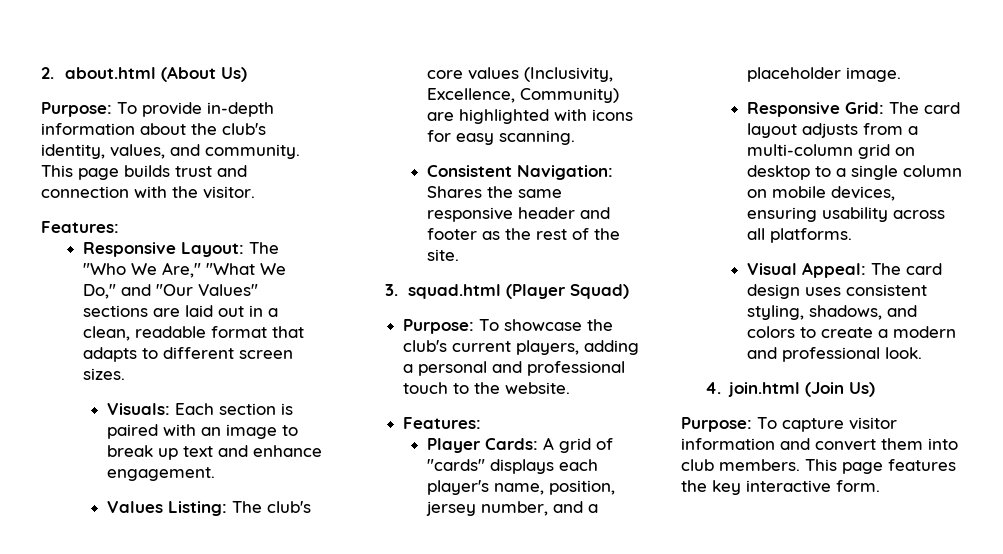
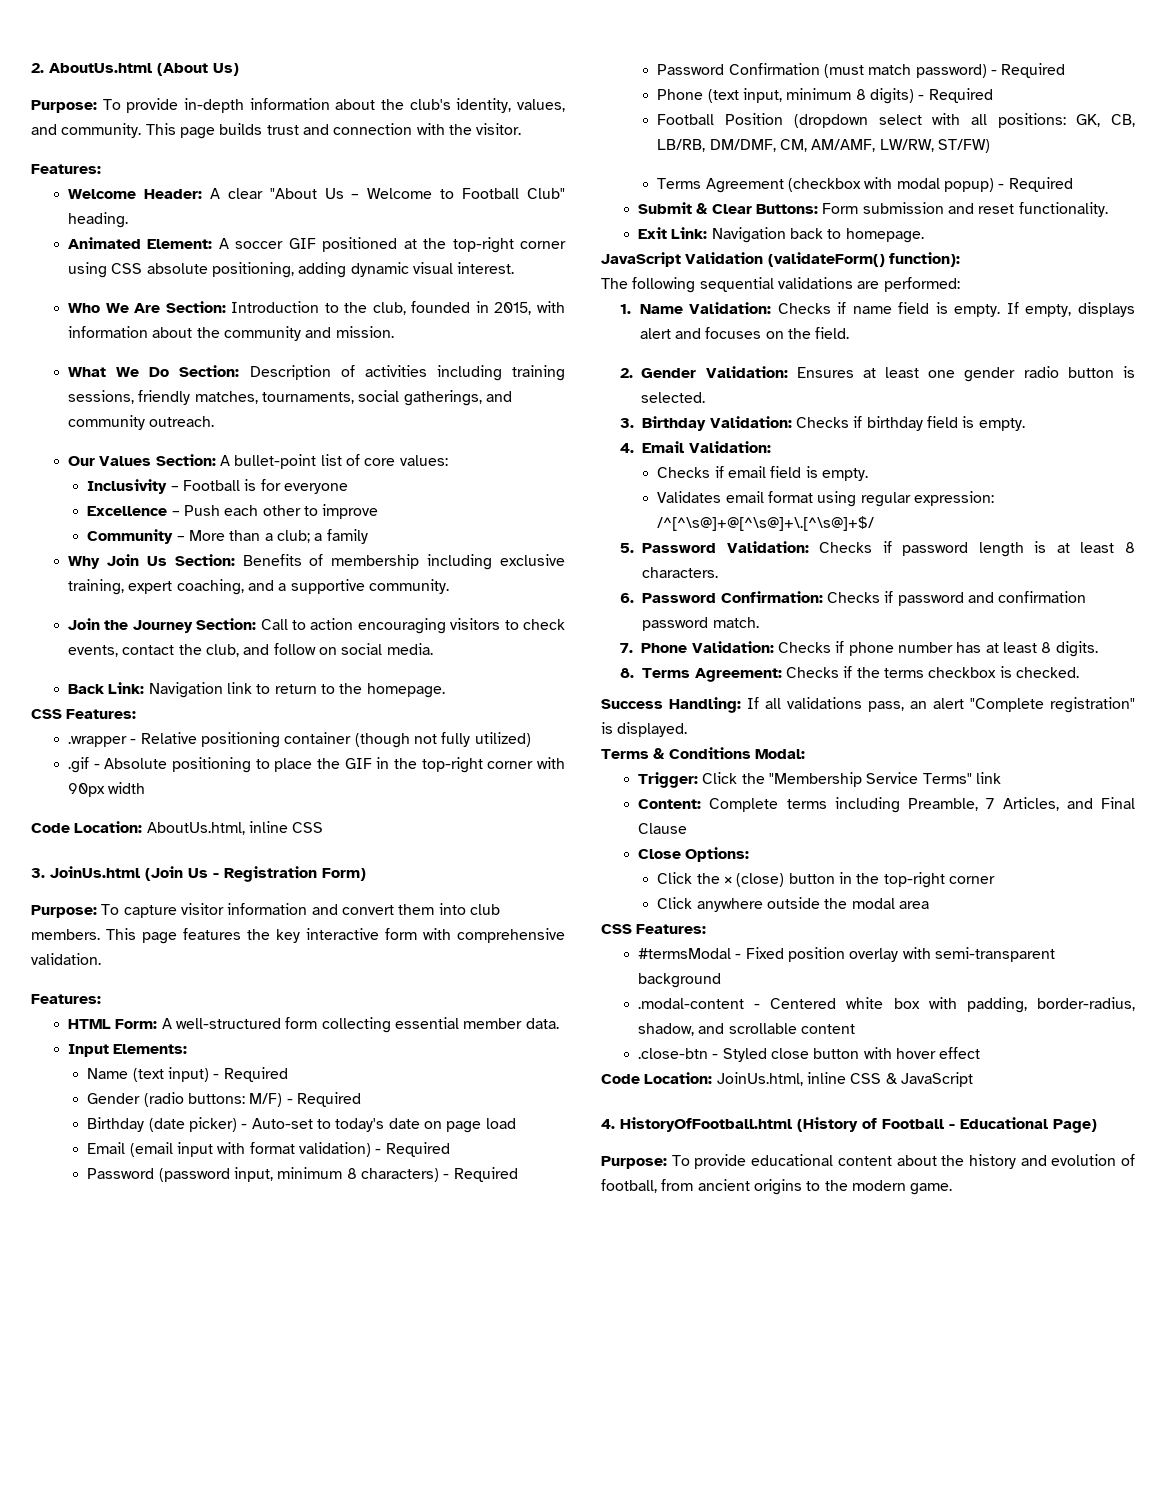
[41,67,156,79] 2. about.html -> [31,63,152,73] 2. AboutUs.html
[83,242,280,257] [83,262,287,278] [83,284,259,299] [83,305,279,317] [83,326,305,341] [83,347,294,362] [83,368,126,380] [106,403,293,415] [106,424,298,439] [106,445,322,460] [106,467,215,481] [106,501,311,516] [426,67,613,82] [426,88,619,103] [426,109,633,124] [426,130,575,145] [426,165,613,180] [426,186,562,198] [426,207,610,222] [426,228,620,240] [426,249,459,261] [384,284,630,299] [403,319,614,334] [403,340,640,355] [403,361,626,376] [403,382,571,394] [403,417,482,429] [426,437,613,453] [426,459,598,474] [426,480,615,495] [425,501,598,516] [746,67,901,82] [746,102,960,117] [746,123,918,138] [746,144,915,159] [746,165,962,180] [746,186,895,201] [746,207,945,222] [746,228,852,243] [746,262,942,278] [746,284,927,299] [746,305,917,320] [746,326,956,338] [746,347,922,362] [704,382,876,397] Responsive Layout: The "Who We Are," "What We Do," and "Our Values" sections are laid out in a clean, readable format that adapts to different screen sizes. // Visuals: Each section is paired with an image to break up text and enhance engagement. // Values Listing: The club's core values (Inclusivity, Excellence, Community) are highlighted with icons for easy scanning. // Consistent Navigation: Shares the same responsive header and footer as the rest of the site. // 3. squad.html (Player Squad) // Purpose: To showcase the club's current players, adding a personal and professional touch to the website. // Features: // Player Cards: A grid of "cards" displays each player's name, position, jersey number, and a placeholder image. // Responsive Grid: The card layout adjusts from a multi-column grid on desktop to a single column on mobile devices, ensuring usability across all platforms. // Visual Appeal: The card design uses consistent styling, shadows, and colors to create a modern and professional look. // 4. join.html (Join Us) -> [67,188,565,199] [67,212,128,228] [67,237,566,253] [67,262,515,278] [67,301,565,315] [67,326,394,341] [67,365,565,381] [67,390,512,406] [67,415,215,430] [67,454,448,469] [87,479,348,494] [87,504,379,519] [87,529,368,544] [67,554,565,570] [67,579,449,595] [67,618,565,634] [67,643,433,657] [67,682,445,698] [31,709,137,719] [67,732,531,748] [67,757,565,773] [67,782,146,797] [31,821,324,835] [31,866,366,882] Welcome Header: A clear "About Us – Welcome to Football Club" heading. // Animated Element: A soccer GIF positioned at the top-right corner using CSS absolute positioning, adding dynamic visual interest. // Who We Are Section: Introduction to the club, founded in 2015, with information about the community and mission. // What We Do Section: Description of activities including training sessions, friendly matches, tournaments, social gatherings, and community outreach. // Our Values Section: A bullet-point list of core values: // Inclusivity – Football is for everyone // Excellence – Push each other to improve // Community – More than a club; a family // Why Join Us Section: Benefits of membership including exclusive training, expert coaching, and a supportive community. // Join the Journey Section: Call to action encouraging visitors to check events, contact the club, and follow on social media. // Back Link: Navigation link to return to the homepage. // CSS Features: // .wrapper - Relative positioning container (though not fully utilized) // .gif - Absolute positioning to place the GIF in the top-right corner with 90px width // Code Location: AboutUs.html, inline CSS // 3. JoinUs.html (Join Us - Registration Form)
[836,480,880,492] form. -> [385,928,565,943] [31,953,101,965] [31,994,101,1004] [67,1017,559,1033] [67,1044,188,1057] [87,1067,288,1082] [87,1092,361,1107] [87,1117,516,1133] [87,1142,450,1157] [87,1167,518,1182] [657,63,1066,78] [657,88,993,104] [657,113,1135,128] [657,139,990,153] [657,177,1073,193] [637,202,1108,217] [637,227,924,243] [601,252,960,267] [601,277,960,293] [620,302,1135,317] [639,327,850,339] [620,366,1135,382] [641,392,706,403] [620,416,1025,431] [620,441,771,453] [657,466,868,481] [657,491,994,507] [657,516,875,531] [620,541,1135,557] [642,567,719,578] [620,591,1087,606] [642,617,759,631] [620,641,1098,657] [620,666,1079,682] [601,697,1135,713] [601,722,688,737] [601,747,805,759] [637,772,1001,788] [637,797,1135,813] [637,823,687,834] [637,847,750,862] [657,872,995,888] [657,897,929,912] [601,924,707,934] [637,947,1055,962] [637,973,721,988] [637,997,1135,1013] [637,1023,855,1036] [637,1047,981,1062] [601,1072,973,1087] [601,1117,1097,1133] [601,1154,1135,1169] [601,1179,953,1195] form with comprehensive validation. // Features: // HTML Form: A well-structured form collecting essential member data. // Input Elements: // Name (text input) - Required // Gender (radio buttons: M/F) - Required // Birthday (date picker) - Auto-set to today's date on page load // Email (email input with format validation) - Required // Password (password input, minimum 8 characters) - Required // Password Confirmation (must match password) - Required // Phone (text input, minimum 8 digits) - Required // Football Position (dropdown select with all positions: GK, CB, LB/RB, DM/DMF, CM, AM/AMF, LW/RW, ST/FW) // Terms Agreement (checkbox with modal popup) - Required // Submit & Clear Buttons: Form submission and reset functionality. // Exit Link: Navigation back to homepage. // JavaScript Validation (validateForm() function): // The following sequential validations are performed: // 1. Name Validation: Checks if name field is empty. If empty, displays alert and focuses on the field. // 2. Gender Validation: Ensures at least one gender radio button is selected. // 3. Birthday Validation: Checks if birthday field is empty. // 4. Email Validation: // Checks if email field is empty. // Validates email format using regular expression: /^[^\s@]+@[^\s@]+\.[^\s@]+$/ // 5. Password Validation: Checks if password length is at least 8 characters. // 6. Password Confirmation: Checks if password and confirmation password match. // 7. Phone Validation: Checks if phone number has at least 8 digits. // 8. Terms Agreement: Checks if the terms checkbox is checked. // Success Handling: If all validations pass, an alert "Complete registration" is displayed. // Terms & Conditions Modal: // Trigger: Click the "Membership Service Terms" link // Content: Complete terms including Preamble, 7 Articles, and Final Clause // Close Options: // Click the × (close) button in the top-right corner // Click anywhere outside the modal area // CSS Features: // #termsModal - Fixed position overlay with semi-transparent background // .modal-content - Centered white box with padding, border-radius, shadow, and scrollable content // .close-btn - Styled close button with hover effect // Code Location: JoinUs.html, inline CSS & JavaScript // 4. HistoryOfFootball.html (History of Football - Educational Page) // Purpose: To provide educational content about the history and evolution of football, from ancient origins to the modern game.

